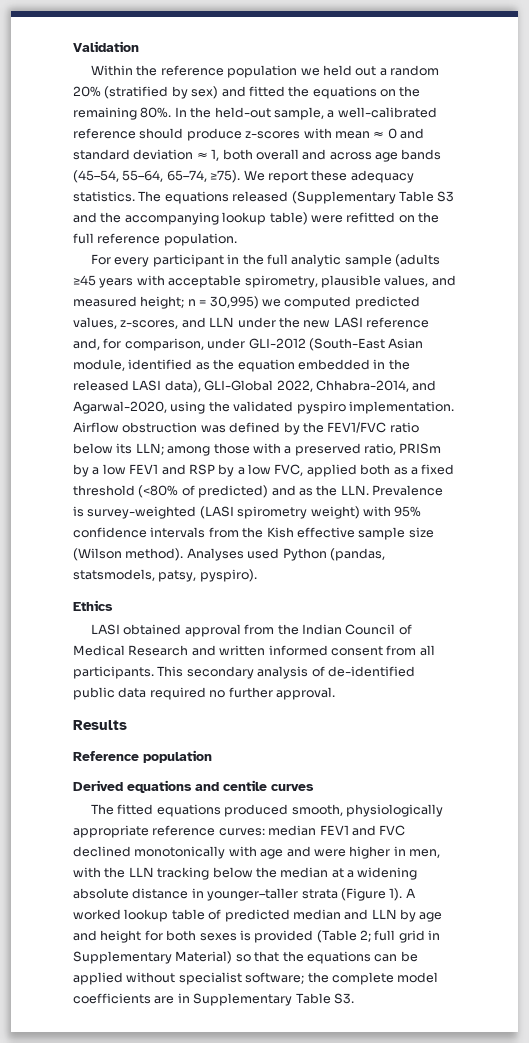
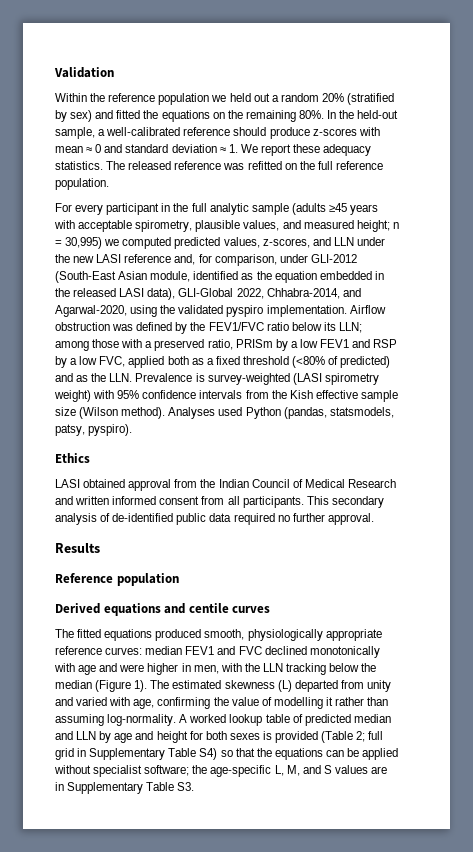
[211,149,442,162] [73,170,241,183] 1, both overall and across age bands (45–54, 55–64, 65–74, ≥75). -> [228,144,238,153] 1.
[164,191,455,204] [73,212,343,225] equations released (Supplementary Table S3 and the accompanying lookup table) were -> [128,161,245,170] released reference was
[331,867,418,880] [73,888,403,901] at a widening absolute distance in younger–taller strata (Figure 1). -> [95,680,391,692] [55,697,389,709] [55,714,177,726] (Figure 1). The estimated skewness (L) departed from unity and varied with age, confirming the value of modelling it rather than assuming log-normality.
[175,951,233,964] Material) -> [168,748,218,760] Table S4)
[331,972,439,985] [73,993,151,1004] complete model coefficients -> [210,765,368,777] age-specific L, M, and S values

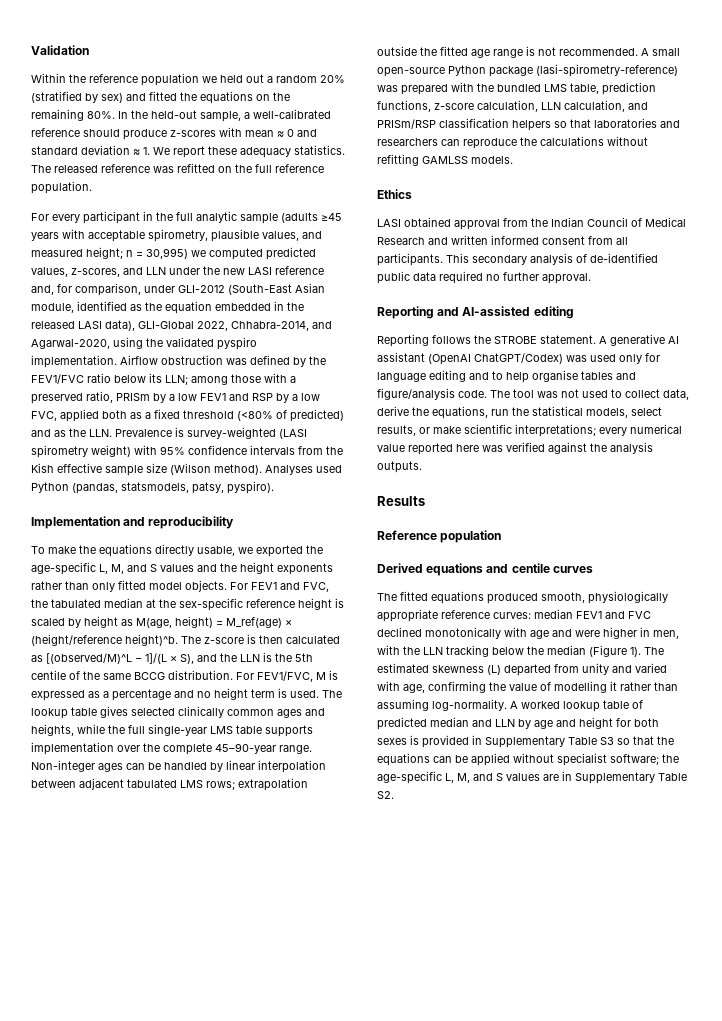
(133, 430) none -> [31,516,235,529] [31,544,323,557] [31,562,333,575] [31,580,329,592] [31,598,344,611] [31,616,292,628] [31,634,340,646] [31,652,313,664] [31,670,338,682] [31,688,342,701] [31,706,325,719] [31,724,313,737] [31,742,312,755] [31,760,326,773] [31,778,308,791] [377,46,680,58] [377,64,678,77] [377,82,656,95] [377,100,648,112] [377,118,680,131] [377,136,648,149] [377,154,513,166] // Implementation and reproducibility // To make the equations directly usable, we exported the age-specific L, M, and S values and the height exponents rather than only fitted model objects. For FEV1 and FVC, the tabulated median at the sex-specific reference height is scaled by height as M(age, height) = M_ref(age) × (height/reference height)^b. The z-score is then calculated as [(observed/M)^L − 1]/(L × S), and the LLN is the 5th centile of the same BCCG distribution. For FEV1/FVC, M is expressed as a percentage and no height term is used. The lookup table gives selected clinically common ages and heights, while the full single-year LMS table supports implementation over the complete 45–90-year range. Non-integer ages can be handled by linear interpolation between adjacent tabulated LMS rows; extrapolation outside the fitted age range is not recommended. A small open-source Python package (lasi-spirometry-reference) was prepared with the bundled LMS table, prediction functions, z-score calculation, LLN calculation, and PRISm/RSP classification helpers so that laboratories and researchers can reproduce the calculations without refitting GAMLSS models.
(374, 519) none -> [377,306,574,319] [377,334,679,347] [377,352,660,365] [377,370,636,383] [377,388,689,400] [377,406,662,419] [377,424,682,437] [377,442,653,455] [377,461,422,473] // Reporting and AI-assisted editing // Reporting follows the STROBE statement. A generative AI assistant (OpenAI ChatGPT/Codex) was used only for language editing and to help organise tables and figure/analysis code. The tool was not used to collect data, derive the equations, run the statistical models, select results, or make scientific interpretations; every numerical value reported here was verified against the analysis outputs.
[321,731,384,743] [55,748,218,760] (Table 2; full grid in Supplementary Table S4) -> [472,735,614,748] in Supplementary Table S3
[177,782,195,791] S3. -> [377,791,394,799] S2.

